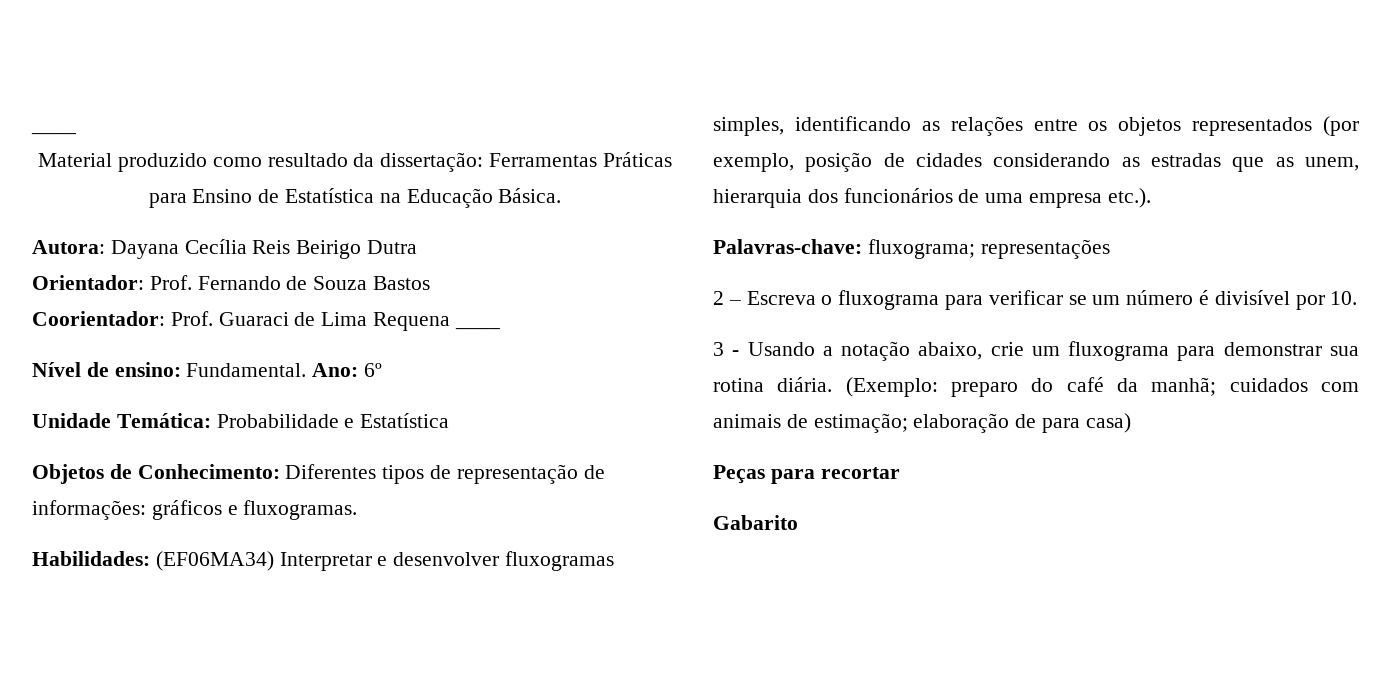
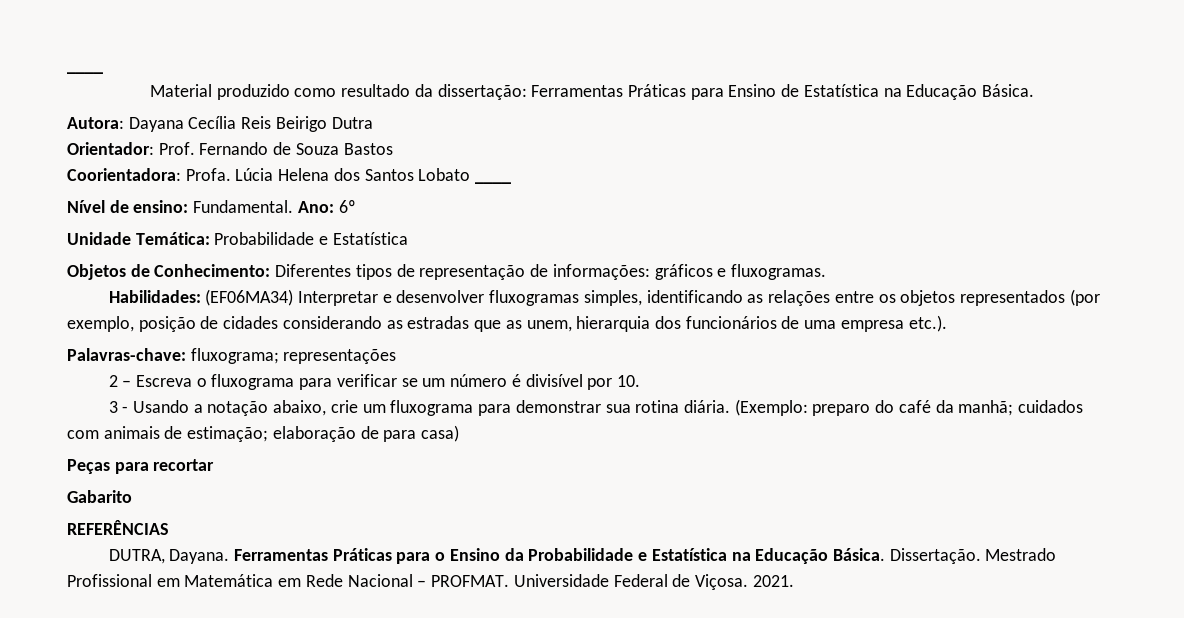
[32,311,451,331] Coorientador: Prof. Guaraci de Lima Requena -> [67,168,471,181] Coorientadora: Profa. Lúcia Helena dos Santos Lobato
(798, 522) none -> [67,520,169,535] [108,548,1057,564] [67,574,794,590] // REFERÊNCIAS // DUTRA, Dayana. Ferramentas Práticas para o Ensino da Probabilidade e Estatística na Educação Básica. Dissertação. Mestrado Profissional em Matemática em Rede Nacional – PROFMAT. Universidade Federal de Viçosa. 2021.

